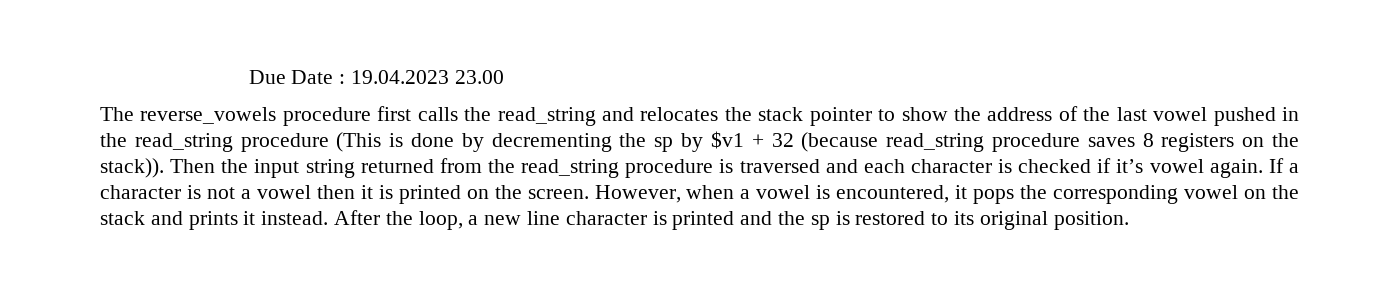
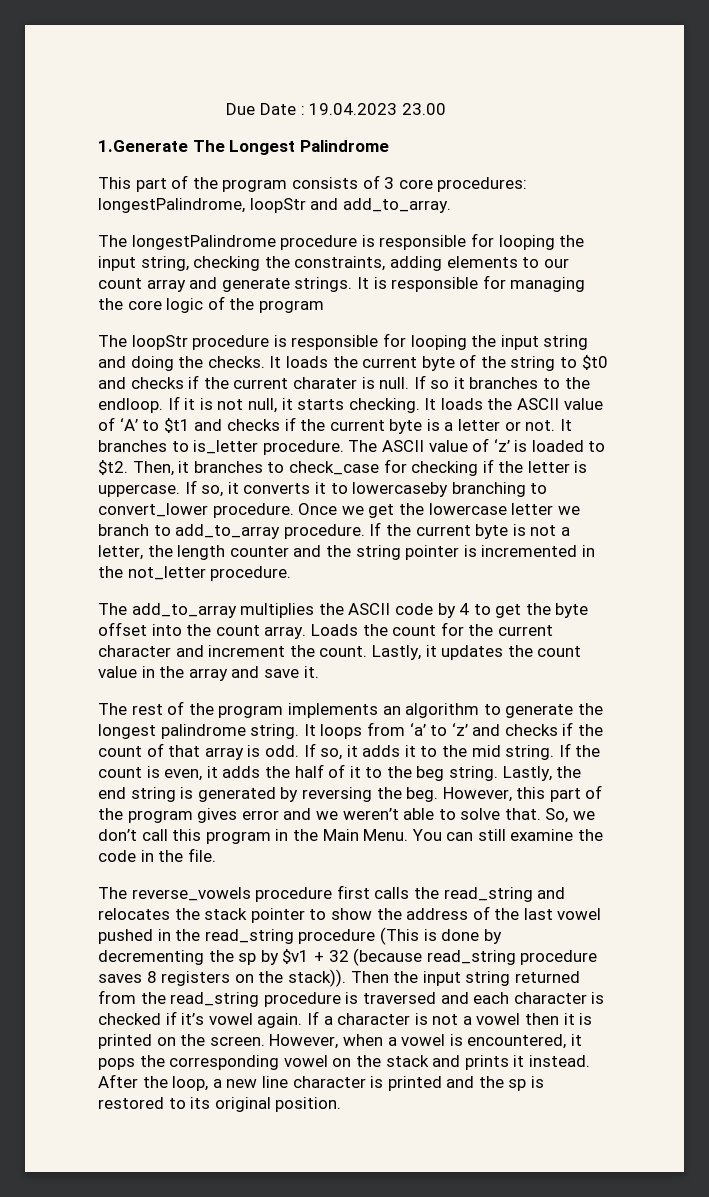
(504, 77) none -> [98,140,389,155] [98,175,528,192] [98,198,451,213] [98,233,585,250] [98,256,569,271] [98,275,586,292] [98,296,324,313] [98,333,589,350] [98,354,608,371] [98,375,590,389] [98,396,603,413] [98,417,572,434] [98,438,606,455] [98,459,588,476] [98,480,548,497] [98,503,580,518] [98,522,570,539] [98,545,595,560] [98,566,292,581] [98,603,589,618] [98,622,553,639] [98,645,582,660] [98,666,319,681] [98,701,603,718] [98,722,604,739] [98,743,601,760] [98,764,582,781] [98,785,603,802] [98,808,596,823] [98,829,604,844] [98,848,216,862] // 1.Generate The Longest Palindrome // This part of the program consists of 3 core procedures: longestPalindrome, loopStr and add_to_array. // The longestPalindrome procedure is responsible for looping the input string, checking the constraints, adding elements to our count array and generate strings. It is responsible for managing the core logic of the program // The loopStr procedure is responsible for looping the input string and doing the checks. It loads the current byte of the string to $t0 and checks if the current charater is null. If so it branches to the endloop. If it is not null, it starts checking. It loads the ASCII value of ‘A’ to $t1 and checks if the current byte is a letter or not. It branches to is_letter procedure. The ASCII value of ‘z’ is loaded to $t2. Then, it branches to check_case for checking if the letter is uppercase. If so, it converts it to lowercaseby branching to convert_lower procedure. Once we get the lowercase letter we branch to add_to_array procedure. If the current byte is not a letter, the length counter and the string pointer is incremented in the not_letter procedure. // The add_to_array multiplies the ASCII code by 4 to get the byte offset into the count array. Loads the count for the current character and increment the count. Lastly, it updates the count value in the array and save it. // The rest of the program implements an algorithm to generate the longest palindrome string. It loops from ‘a’ to ‘z’ and checks if the count of that array is odd. If so, it adds it to the mid string. If the count is even, it adds the half of it to the beg string. Lastly, the end string is generated by reversing the beg. However, this part of the program gives error and we weren’t able to solve that. So, we don’t call this program in the Main Menu. You can still examine the code in the file.

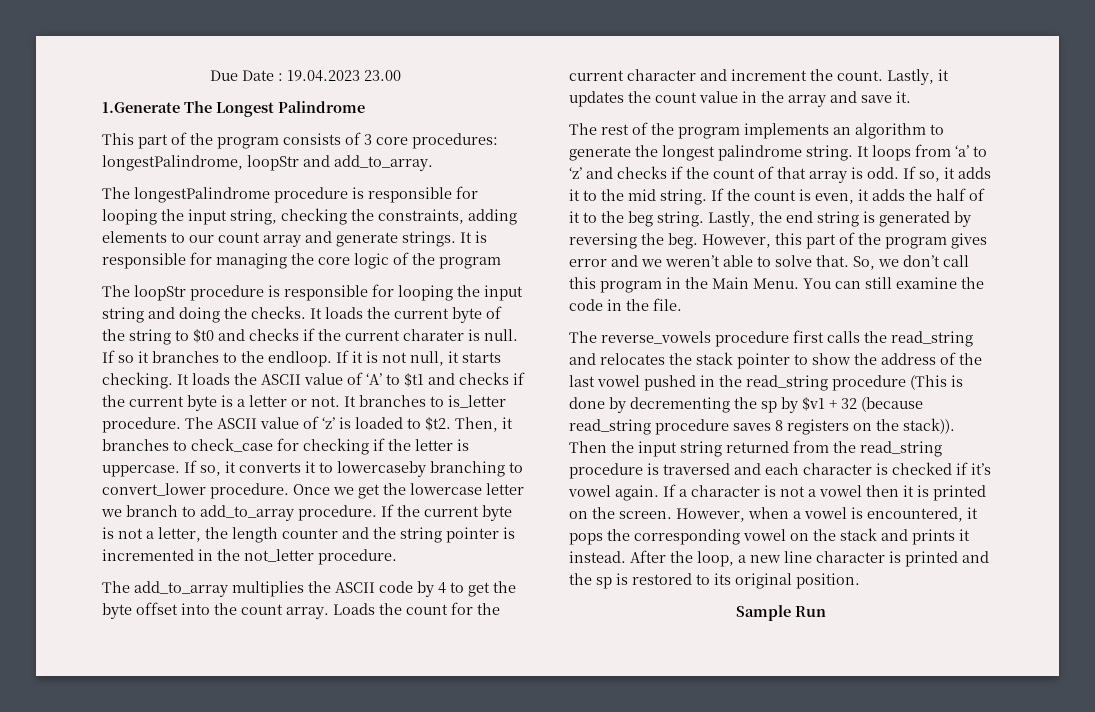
(342, 1104) none -> [736,605,826,621] // Sample Run

